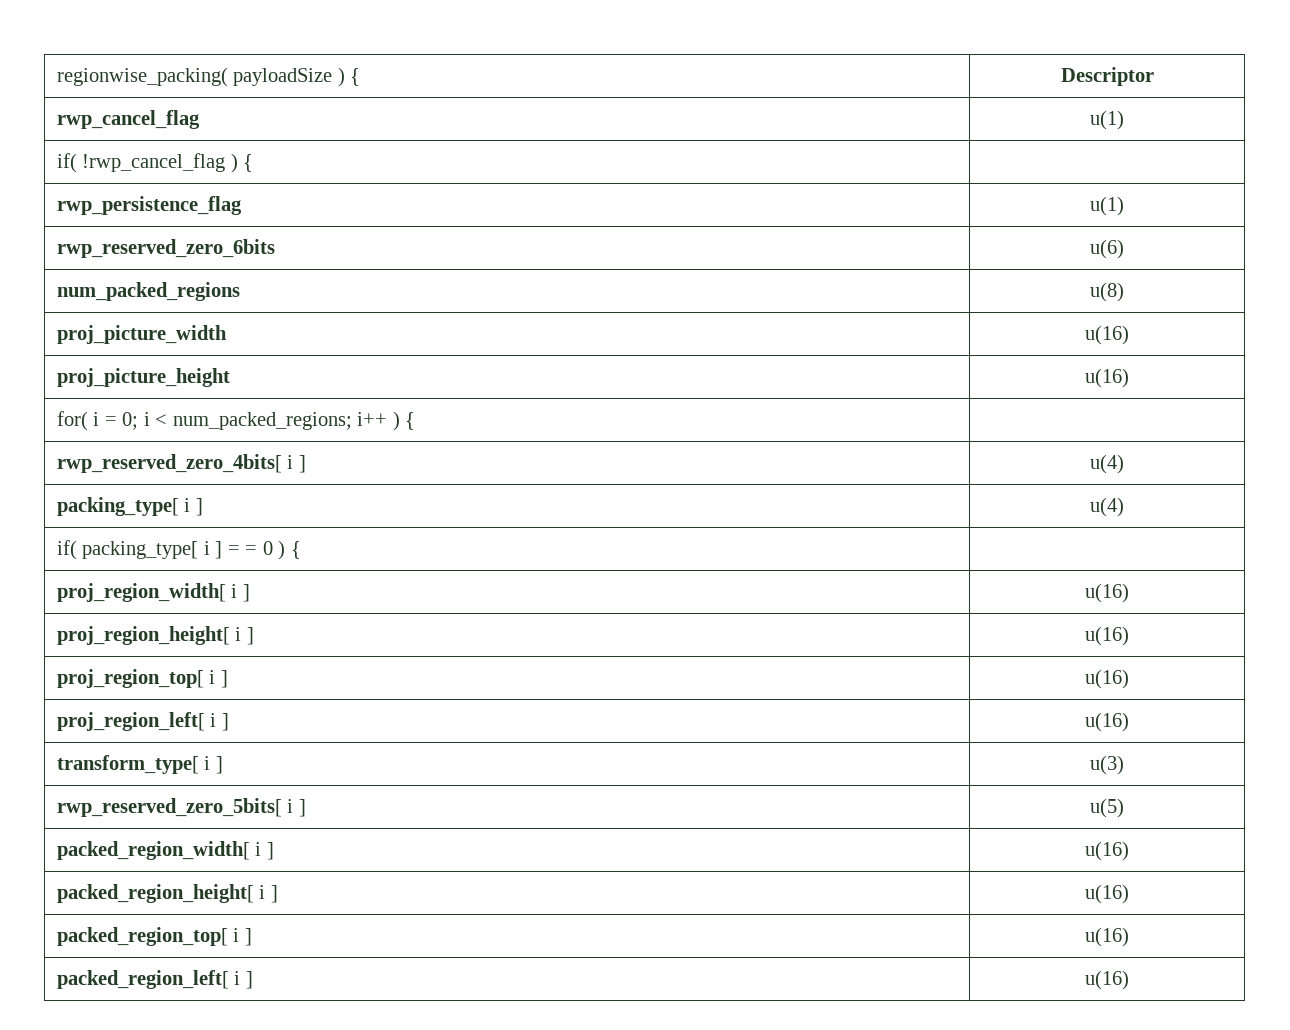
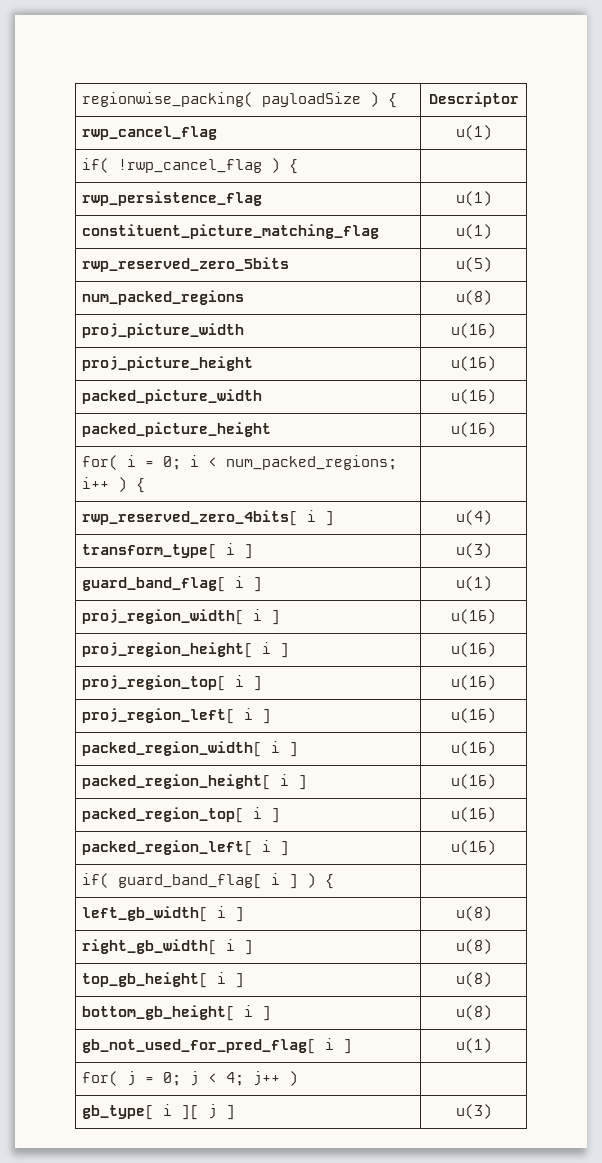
[56,239,275,258] [1090,239,1124,259] rwp_reserved_zero_6bits | u(6) -> [82,224,380,239] [455,224,492,239] [82,257,290,272] [455,257,492,272] constituent_picture_matching_flag | u(1) // rwp_reserved_zero_5bits | u(5)
(1129, 378) none -> [82,389,263,404] [451,389,496,404] [82,422,272,437] [451,422,496,437] // packed_picture_width | u(16) // packed_picture_height | u(16)
[56,497,203,516] [1090,497,1124,517] [56,540,301,560] packing_type[ i ] | u(4) // if( packing_type[ i ] = = 0 ) { | -> [82,543,254,559] [455,543,492,558] [82,576,263,592] [455,576,492,591] transform_type[ i ] | u(3) // guard_band_flag[ i ] | u(1)
[56,755,223,774] [1090,755,1124,775] [56,798,306,817] [1090,798,1124,818] // transform_type[ i ] | u(3) // rwp_reserved_zero_5bits[ i ] | u(5) -> (496, 715) none
(1129, 980) none -> [82,873,335,889] [82,906,245,922] [455,906,492,921] [82,939,254,955] [455,939,492,954] [82,972,245,988] [455,972,492,987] [82,1005,272,1021] [455,1005,492,1020] [82,1038,353,1054] [455,1038,492,1053] [82,1071,299,1086] [82,1104,236,1120] [455,1104,492,1119] // if( guard_band_flag[ i ] ) { | // left_gb_width[ i ] | u(8) // right_gb_width[ i ] | u(8) // top_gb_height[ i ] | u(8) // bottom_gb_height[ i ] | u(8) // gb_not_used_for_pred_flag[ i ] | u(1) // for( j = 0; j < 4; j++ ) | // gb_type[ i ][ j ] | u(3)

